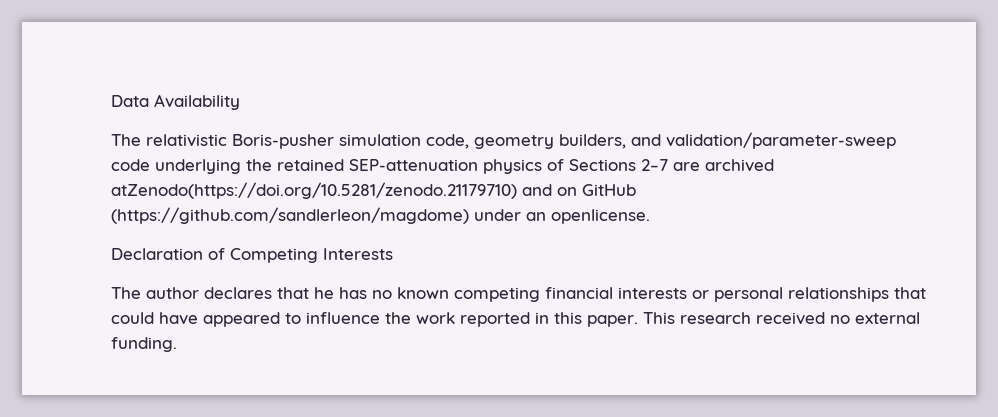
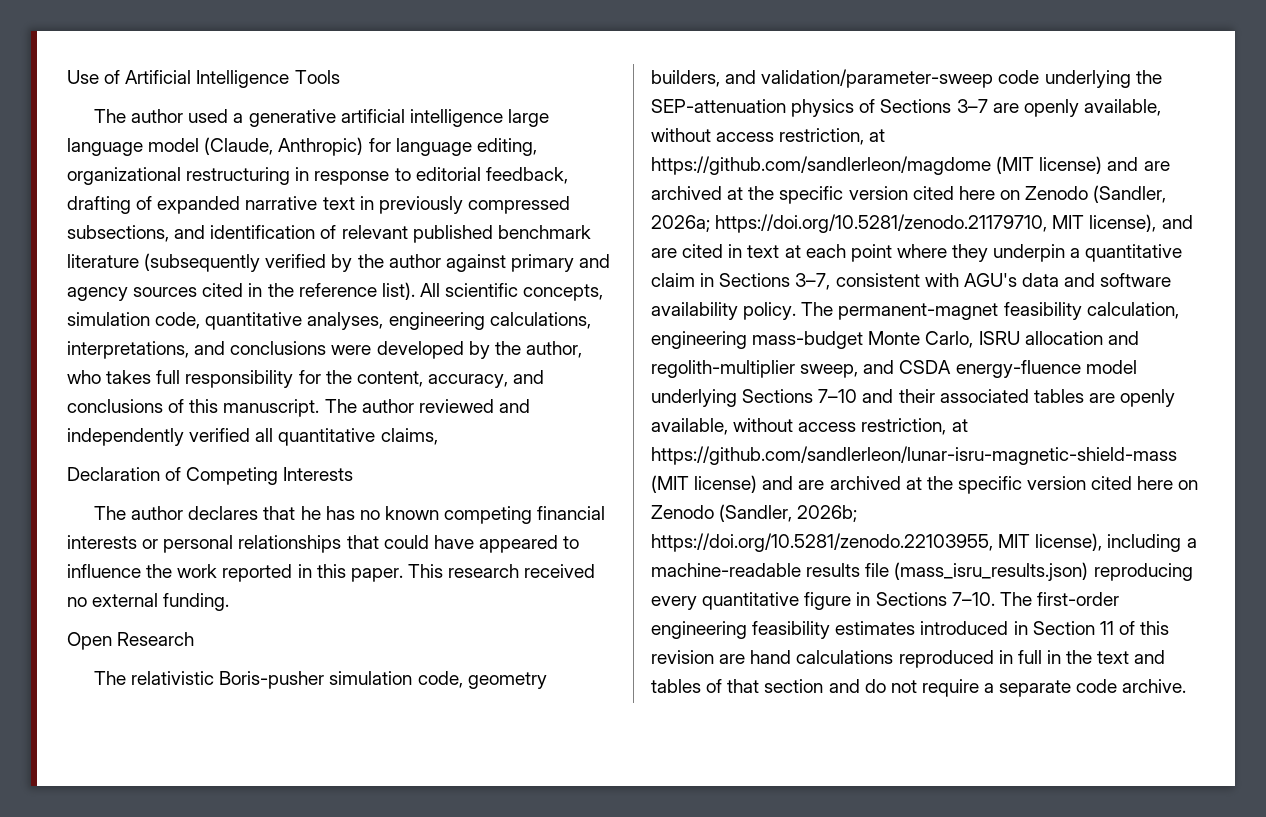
[111,94,240,110] [111,132,896,149] [111,159,774,174] [111,182,636,199] [111,207,650,224] Data Availability // The relativistic Boris-pusher simulation code, geometry builders, and validation/parameter-sweep code underlying the retained SEP-attenuation physics of Sections 2–7 are archived atZenodo(https://doi.org/10.5281/zenodo.21179710) and on GitHub (https://github.com/sandlerleon/magdome) under an openlicense. -> [67,70,340,88] [94,109,549,127] [67,137,537,156] [67,167,568,185] [67,196,570,214] [67,225,591,243] [67,253,611,272] [67,282,604,301] [67,312,591,330] [67,341,582,359] [67,370,545,388] [67,399,530,417] [67,428,438,446] Use of Artificial Intelligence Tools // The author used a generative artificial intelligence large language model (Claude, Anthropic) for language editing, organizational restructuring in response to editorial feedback, drafting of expanded narrative text in previously compressed subsections, and identification of relevant published benchmark literature (subsequently verified by the author against primary and agency sources cited in the reference list). All scientific concepts, simulation code, quantitative analyses, engineering calculations, interpretations, and conclusions were developed by the author, who takes full responsibility for the content, accuracy, and conclusions of this manuscript. The author reviewed and independently verified all quantitative claims,
(177, 344) none -> [67,632,195,650] [94,671,547,689] [651,69,1162,88] [651,99,1161,117] [651,128,886,145] [651,156,1170,175] [651,185,1167,204] [651,214,1193,233] [651,244,1183,262] [651,273,1172,290] [651,302,1179,320] [651,331,1139,349] [651,360,1137,378] [651,389,1176,407] [651,418,968,435] [651,446,1177,465] [651,475,1199,494] [651,504,858,522] [651,533,1197,552] [651,562,1193,581] [651,592,1119,610] [651,621,1170,639] [651,650,1166,668] [651,679,1187,697] // Open Research // The relativistic Boris-pusher simulation code, geometry builders, and validation/parameter-sweep code underlying the SEP-attenuation physics of Sections 3–7 are openly available, without access restriction, at https://github.com/sandlerleon/magdome (MIT license) and are archived at the specific version cited here on Zenodo (Sandler, 2026a; https://doi.org/10.5281/zenodo.21179710, MIT license), and are cited in text at each point where they underpin a quantitative claim in Sections 3–7, consistent with AGU's data and software availability policy. The permanent-magnet feasibility calculation, engineering mass-budget Monte Carlo, ISRU allocation and regolith-multiplier sweep, and CSDA energy-fluence model underlying Sections 7–10 and their associated tables are openly available, without access restriction, at https://github.com/sandlerleon/lunar-isru-magnetic-shield-mass (MIT license) and are archived at the specific version cited here on Zenodo (Sandler, 2026b; https://doi.org/10.5281/zenodo.22103955, MIT license), including a machine-readable results file (mass_isru_results.json) reproducing every quantitative figure in Sections 7–10. The first-order engineering feasibility estimates introduced in Section 11 of this revision are hand calculations reproduced in full in the text and tables of that section and do not require a separate code archive.

